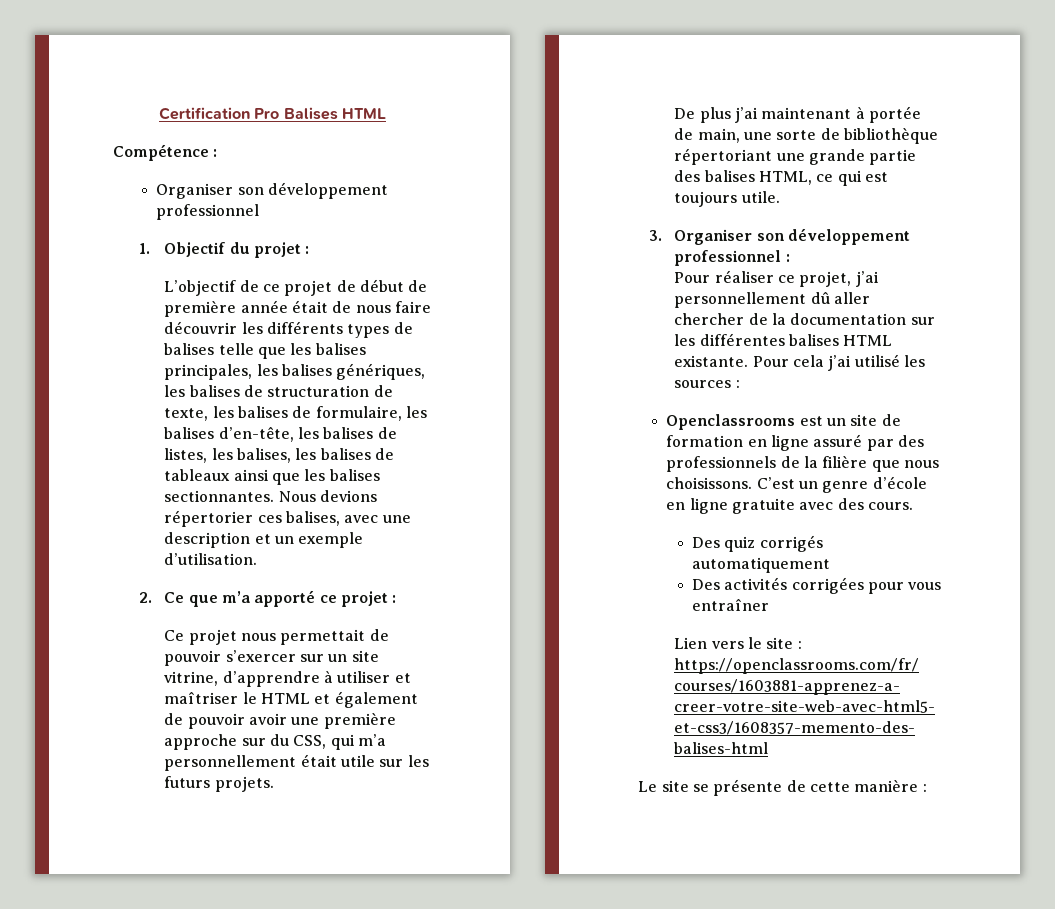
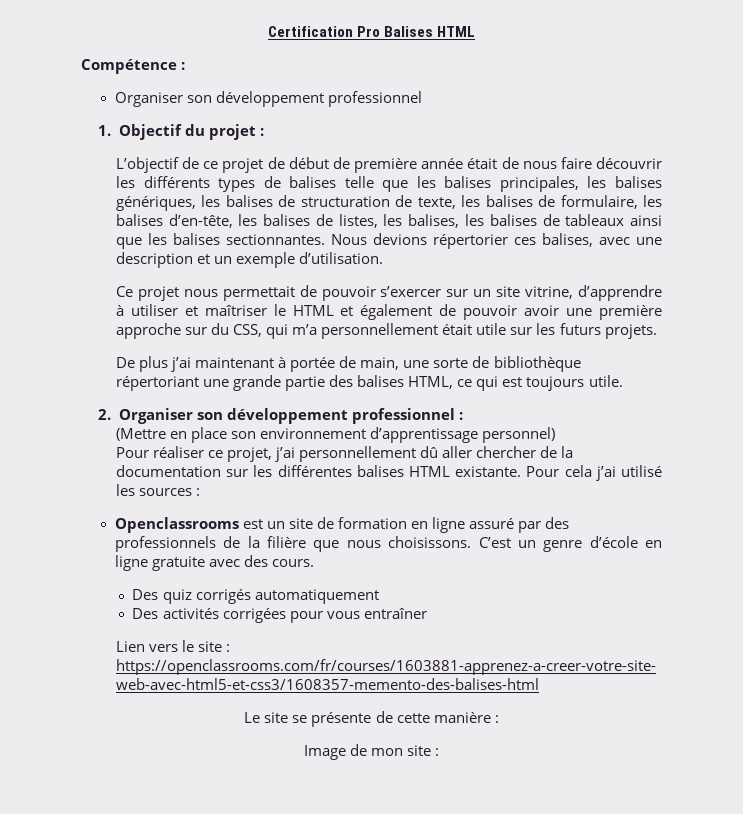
[138,590,397,607] // 2. Ce que m’a apporté ce projet : -> (384, 258) none
[648,230,662,241] 3. -> [98,409,112,420] 2.
(790, 258) none -> [115,427,556,443] // (Mettre en place son environnement d’apprentissage personnel)
(927, 788) none -> [303,744,440,760] // Image de mon site :

